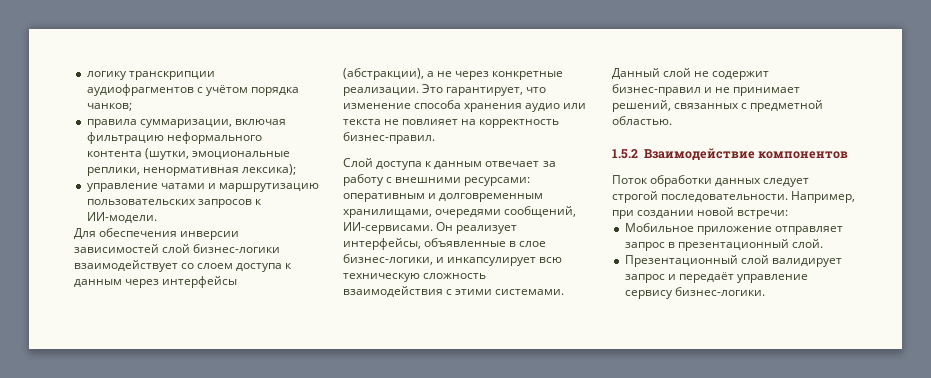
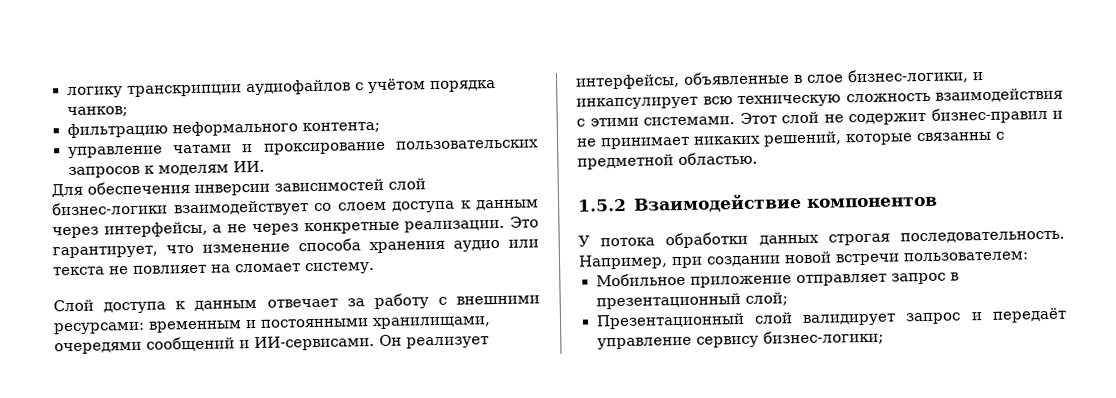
[86,84,194,96] аудиофрагментов -> [245,79,351,96] аудиофайлов
[86,119,286,128] [86,132,262,144] [86,148,290,160] [86,164,296,176] правила суммаризации, включая фильтрацию неформального контента (шутки, эмоциональные реплики, ненормативная лексика); -> [66,120,380,139] фильтрацию неформального контента;
[218,183,319,192] маршрутизацию -> [263,141,386,155] проксирование
[86,212,157,223] ИИ-модели. -> [157,160,265,176] моделям ИИ.
[162,276,238,288] [343,68,424,80] интерфейсы (абстракции), -> [103,221,208,238] интерфейсы,
[479,119,560,128] [343,132,435,144] корректность бизнес-правил. -> [235,262,375,275] сломает систему.
[343,193,544,202] [343,206,577,218] оперативным и долговременным хранилищами, очередями сообщений, -> [148,316,491,333] [54,336,250,355] временным и постоянными хранилищами, очередями сообщений и
[612,68,660,79] Данный -> [739,112,777,125] Этот
[612,100,740,112] решений, связанных -> [693,131,992,147] никаких решений, которые связанны
[612,175,810,187] [612,191,789,203] Поток обработки данных следует строгой последовательности. -> [578,230,1065,249] У потока обработки данных строгая последовательность.
[737,210,789,219] встречи: -> [835,251,1029,266] встречи пользователем:
[791,239,823,248] слой. -> [744,292,788,306] слой;
[674,287,765,296] бизнес-логики. -> [762,329,884,346] бизнес-логики;

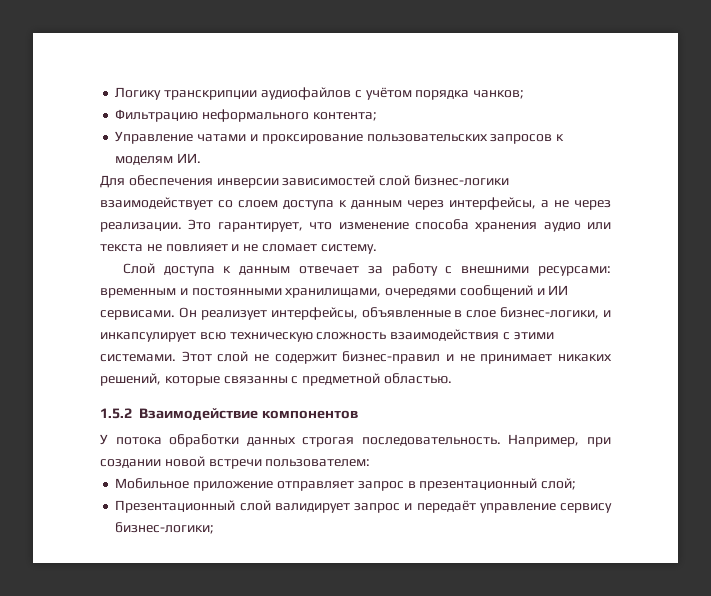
[66,86,123,99] логику -> [115,87,162,100] Логику
[66,122,168,139] фильтрацию -> [115,109,199,122] Фильтрацию
[67,145,163,159] управление -> [115,131,194,144] Управление
[303,221,400,235] конкретные -> (611, 205) none
[211,264,231,273] на -> [231,244,259,252] и не
[254,335,375,352] ИИ-сервисами. -> [548,285,569,295] [100,310,175,320] ИИ сервисами.

